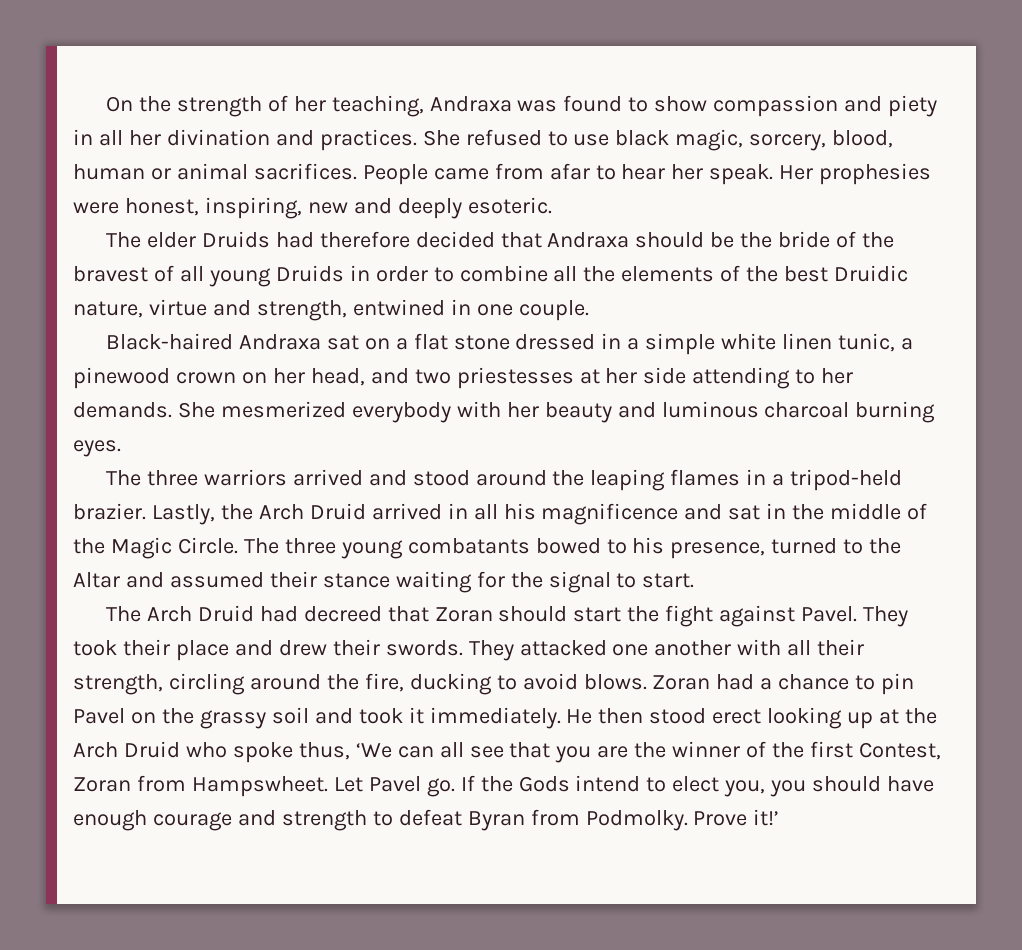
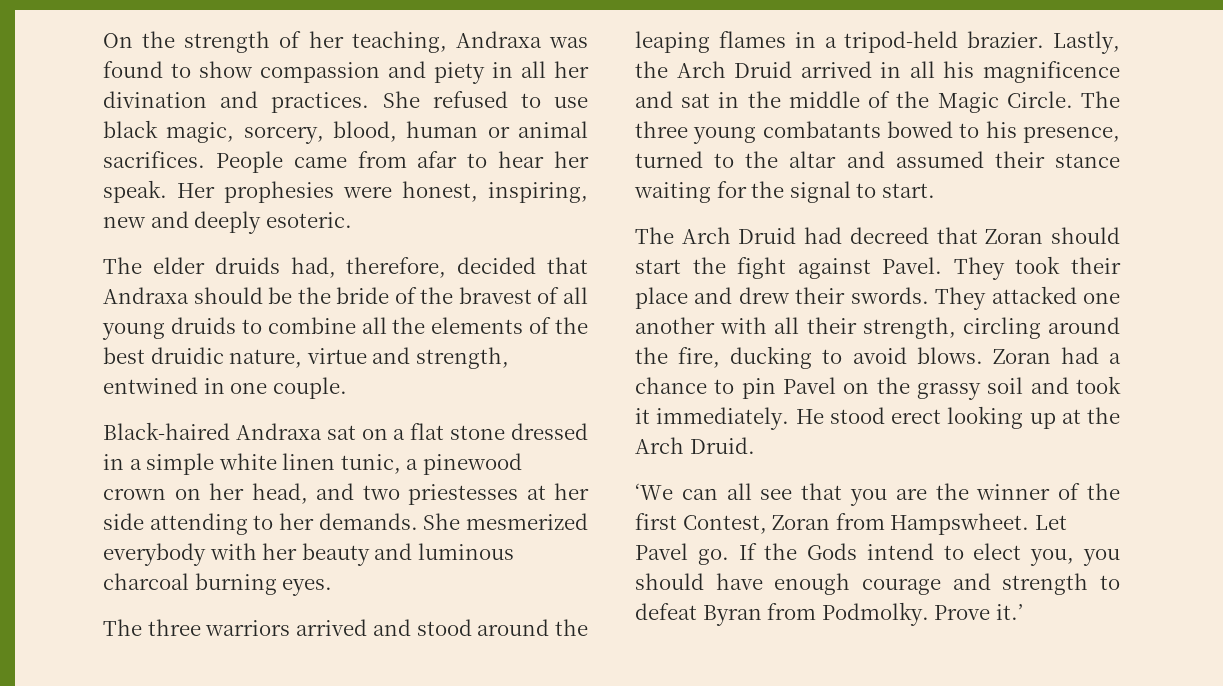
[201,231,410,248] Druids had therefore -> [214,257,447,278] druids had, therefore,
[275,265,428,282] Druids in order -> [170,317,236,334] druids
[834,265,909,282] Druidic -> [150,347,224,364] druidic
[73,572,120,588] Altar -> [789,151,837,168] altar
[598,708,644,724] then -> (824, 416) none
[123,741,350,763] Druid who spoke thus, -> [689,437,755,454] Druid. //
[753,809,780,826] it!’ -> [995,604,1023,620] it.’

